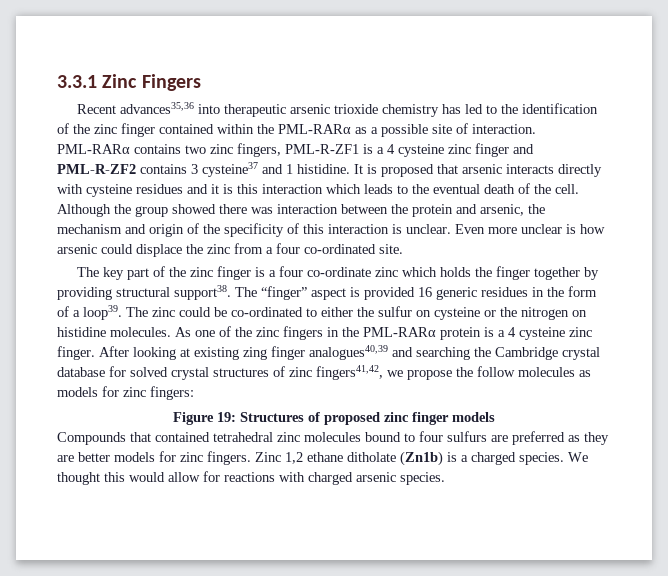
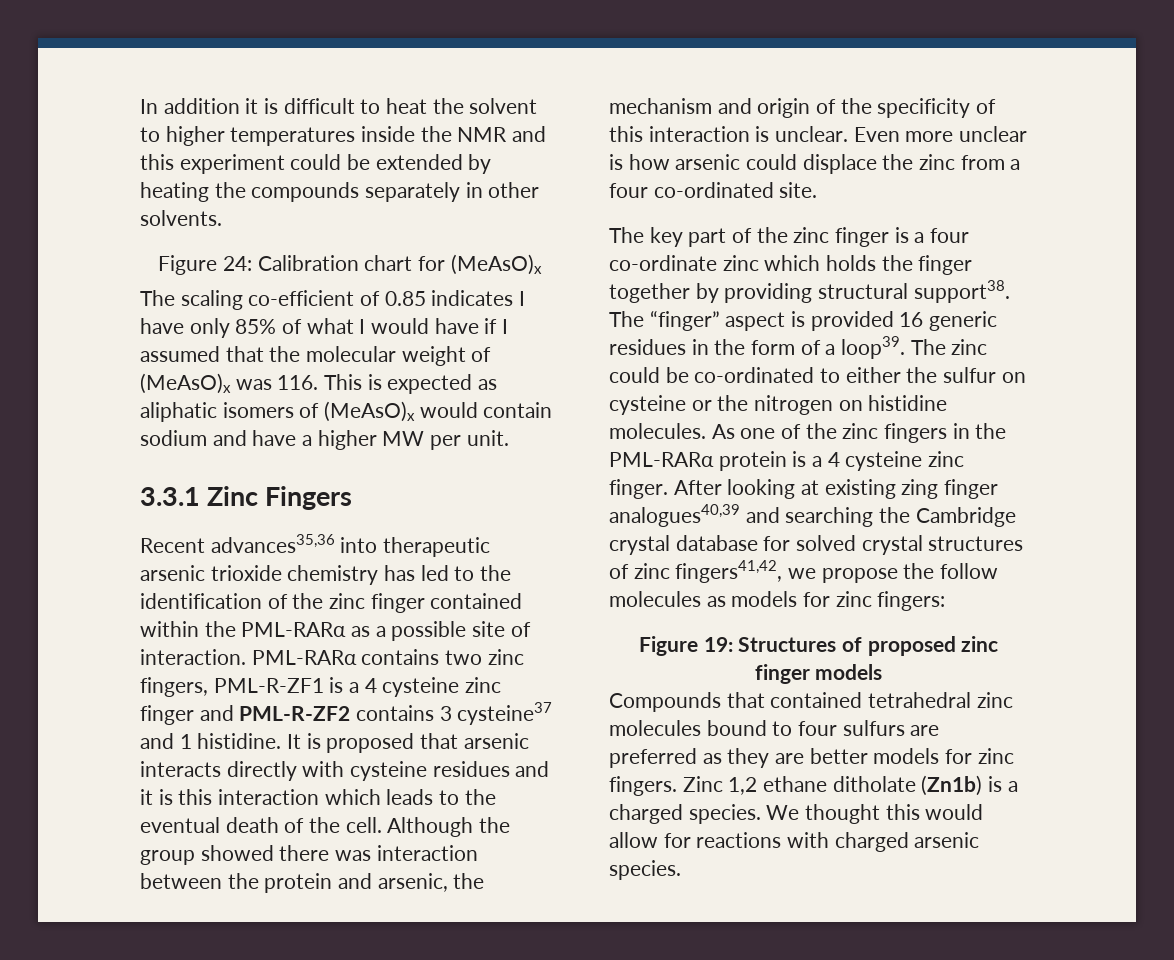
(57, 81) none -> [140,98,538,114] [140,126,547,146] [140,154,492,174] [140,182,540,202] [140,210,222,226] [158,254,542,275] [140,290,526,310] [140,318,509,338] [140,346,492,366] [140,373,498,394] [140,401,553,422] [140,430,509,450] In addition it is difficult to heat the solvent to higher temperatures inside the NMR and this experiment could be extended by heating the compounds separately in other solvents. // Figure 24: Calibration chart for (MeAsO)x // The scaling co-efficient of 0.85 indicates I have only 85% of what I would have if I assumed that the molecular weight of (MeAsO)x was 116. This is expected as aliphatic isomers of (MeAsO)x would contain sodium and have a higher MW per unit. //

